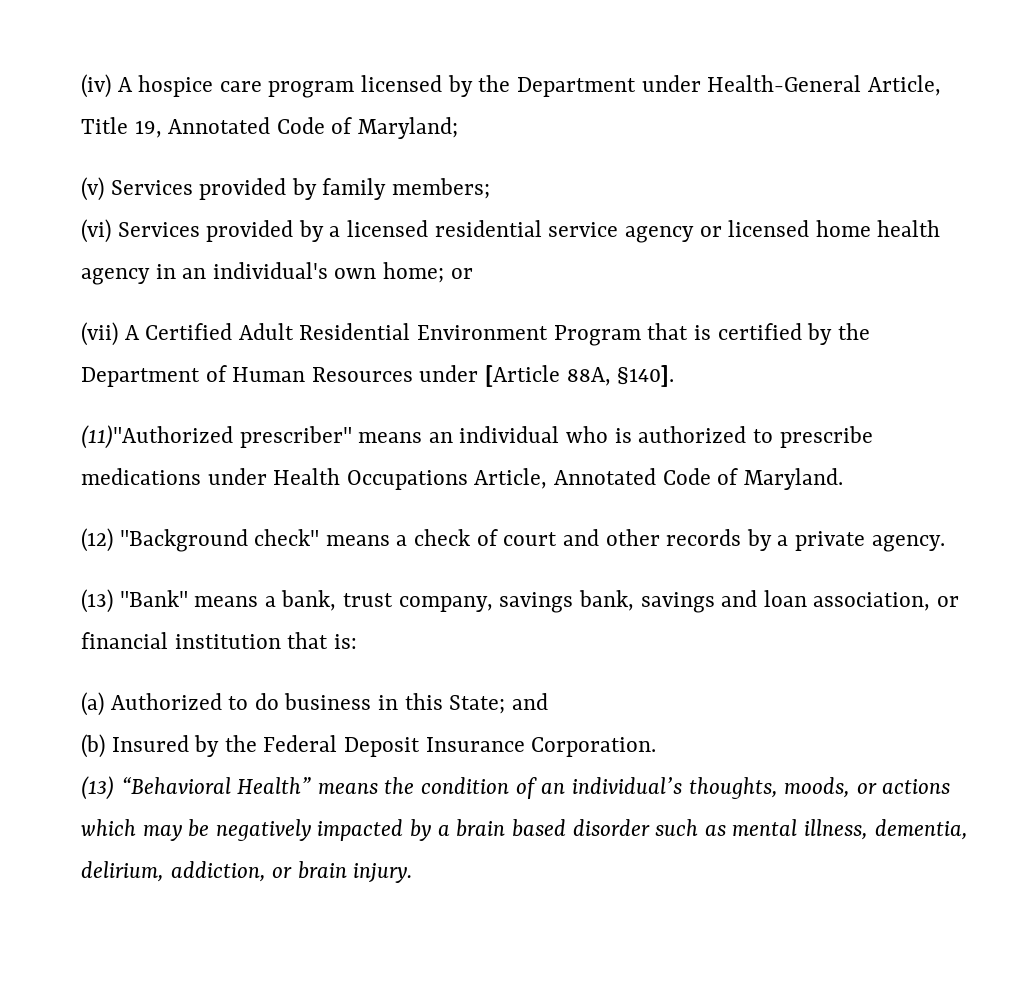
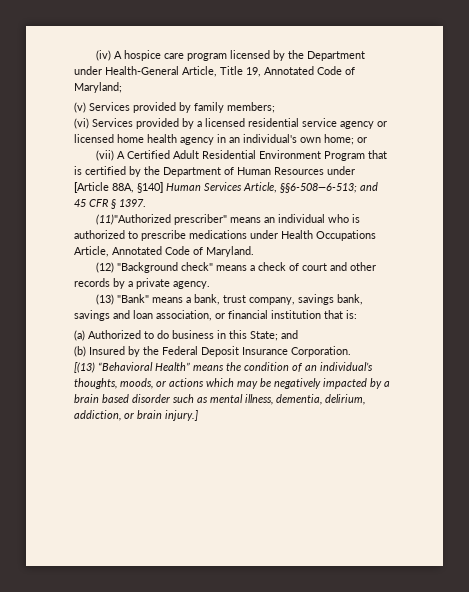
[617,365,675,387] §140]. -> [137,182,378,193] [74,199,146,209] §140] Human Services Article, §§6-508—6-513; and 45 CFR § 1397.
[81,776,114,800] (13) -> [74,362,95,373] [(13)
[353,863,413,883] injury. -> [165,410,198,421] injury.]

